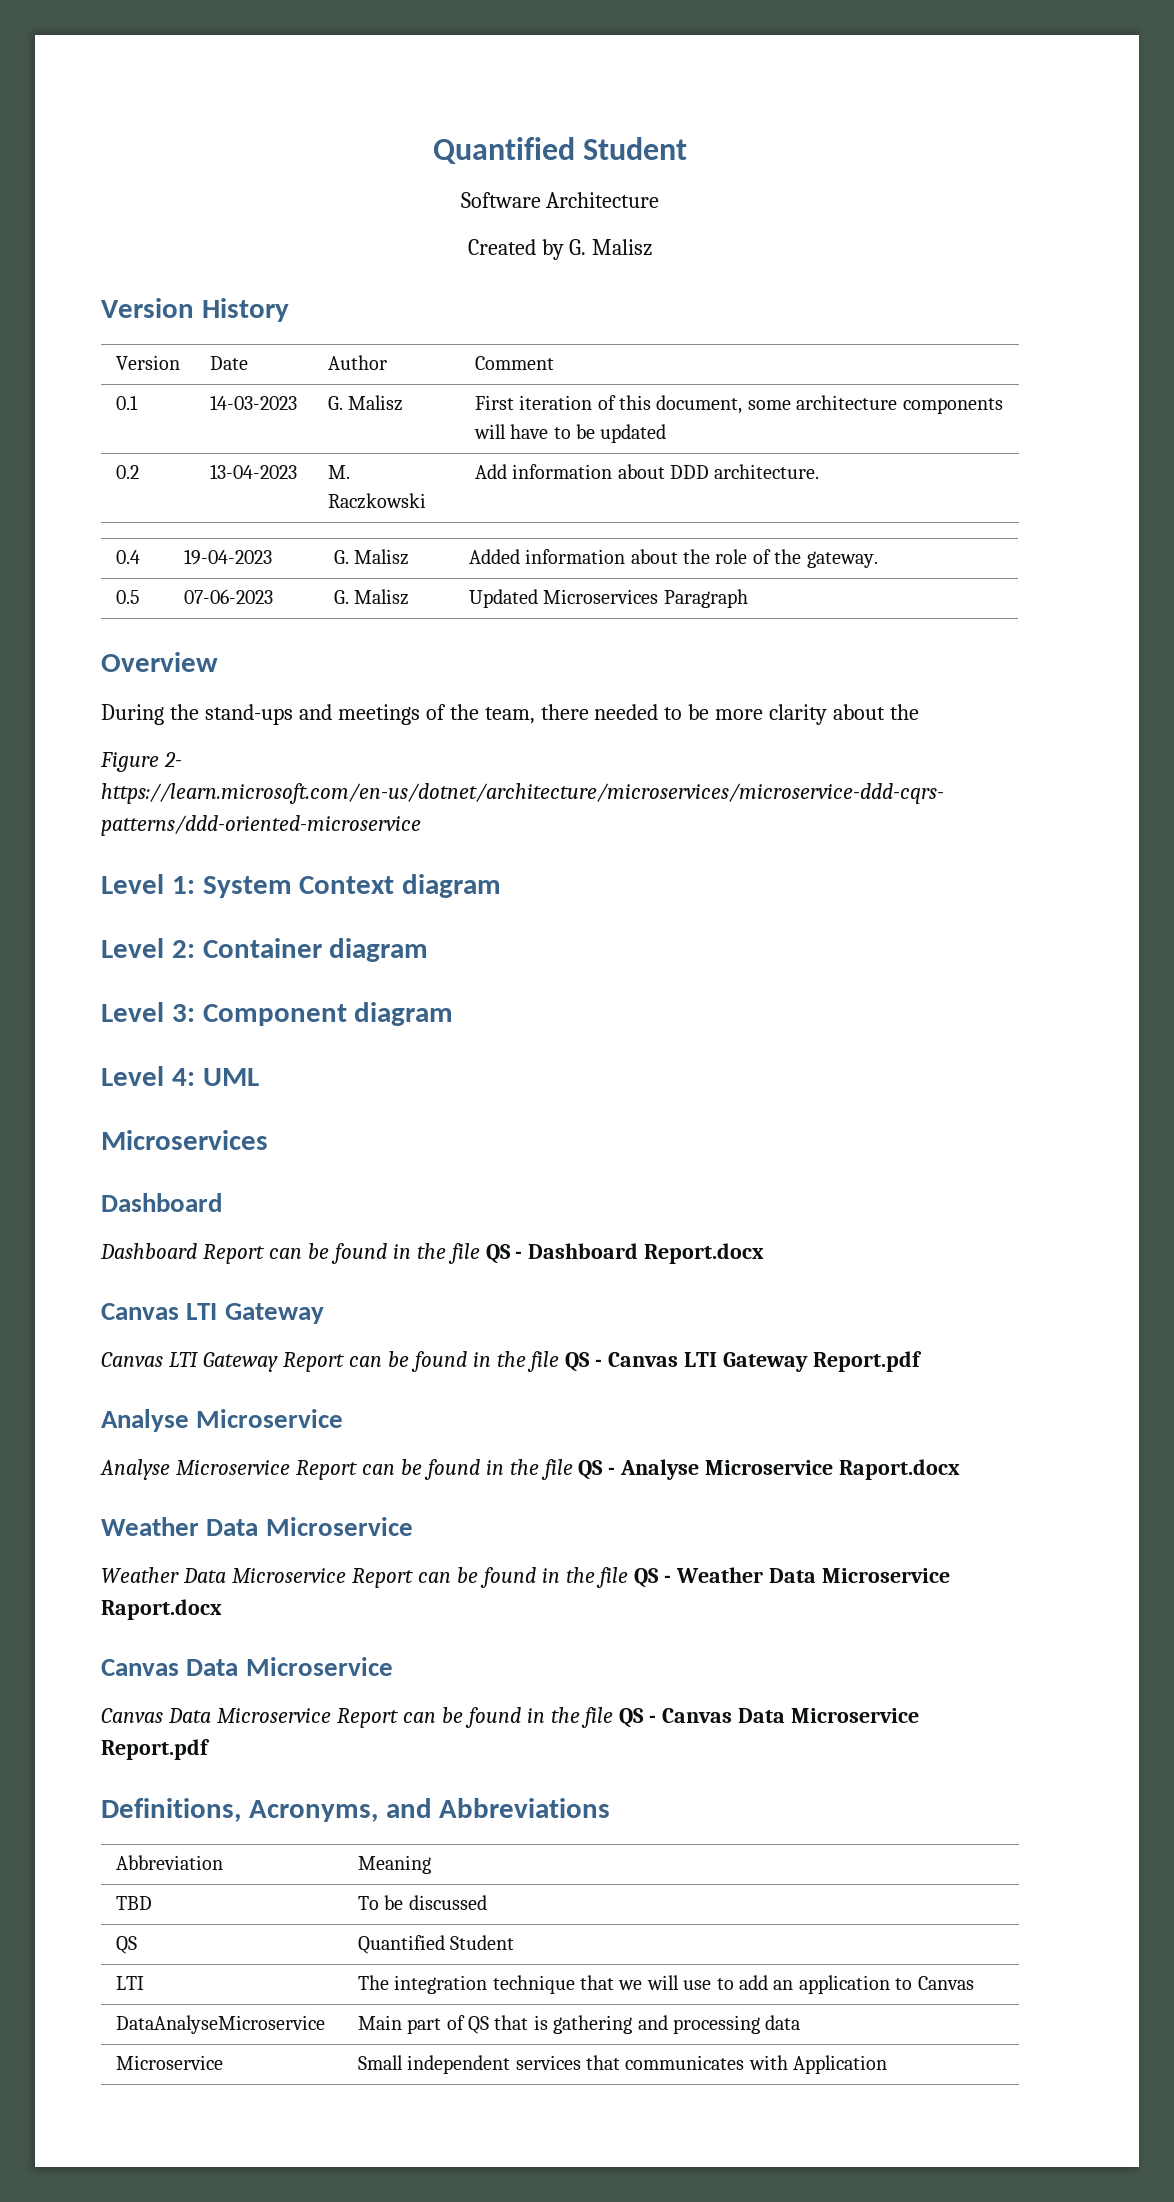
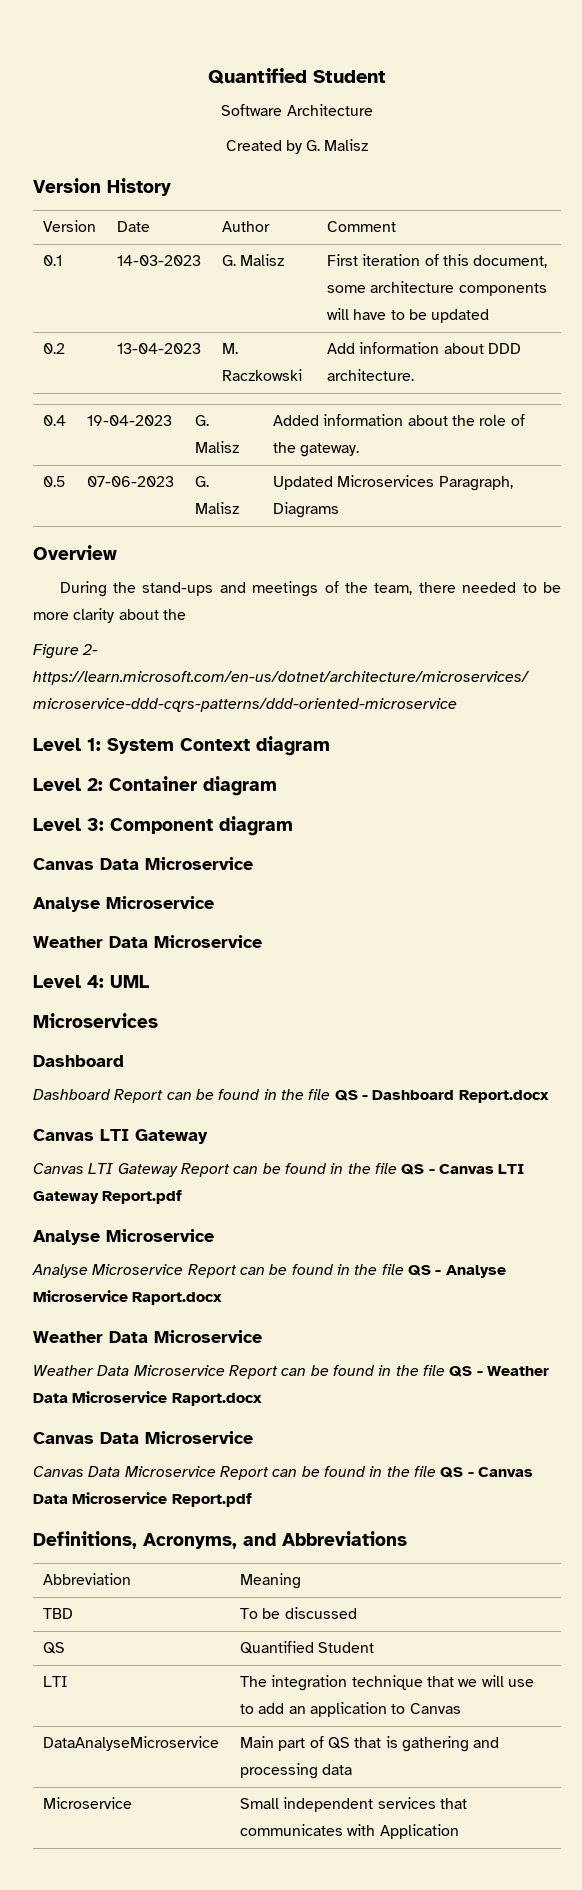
[663,589,748,608] Paragraph -> [438,476,513,491] [273,502,340,518] Paragraph, Diagrams
(454, 1014) none -> [33,857,253,870] [33,896,214,912] [33,935,262,948] // Canvas Data Microservice // Analyse Microservice // Weather Data Microservice

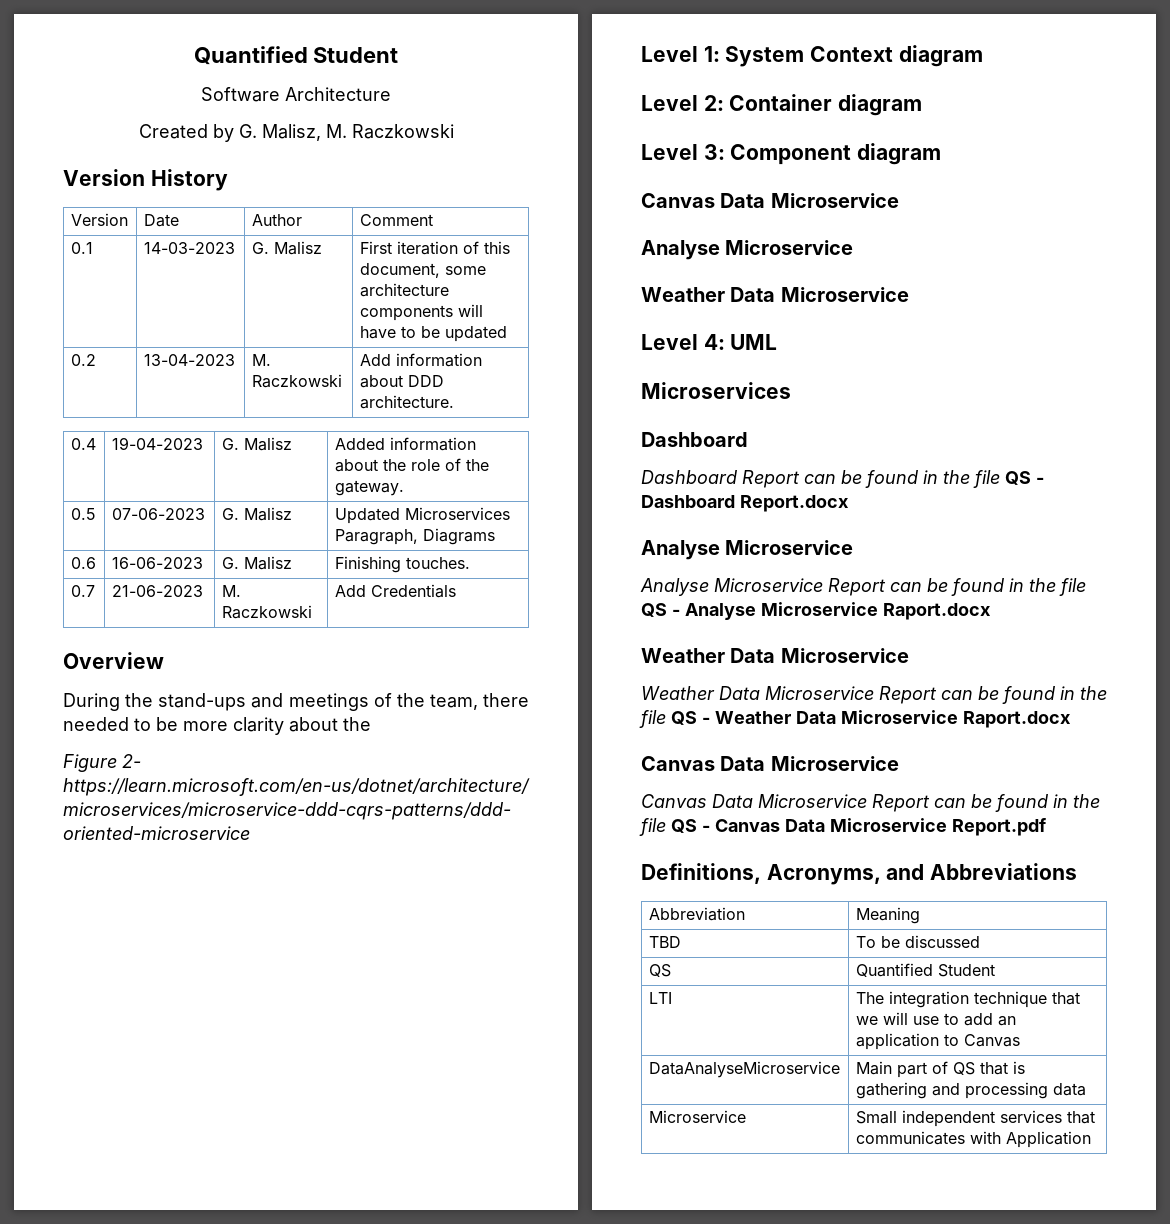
[324,139,369,151] Malisz -> [261,124,454,141] Malisz, M. Raczkowski
(340, 510) none -> [70,557,96,569] [111,557,203,569] [221,556,292,570] [334,556,470,573] [70,585,95,597] [111,585,203,597] [221,585,241,597] [221,605,312,619] [334,584,456,598] // 0.6 | 16-06-2023 | G. Malisz | Finishing touches. // 0.7 | 21-06-2023 | M. Raczkowski | Add Credentials
[33,1129,208,1144] [33,1163,525,1177] [33,1190,183,1204] // Canvas LTI Gateway // Canvas LTI Gateway Report can be found in the file QS - Canvas LTI Gateway Report.pdf -> (849, 503) none

